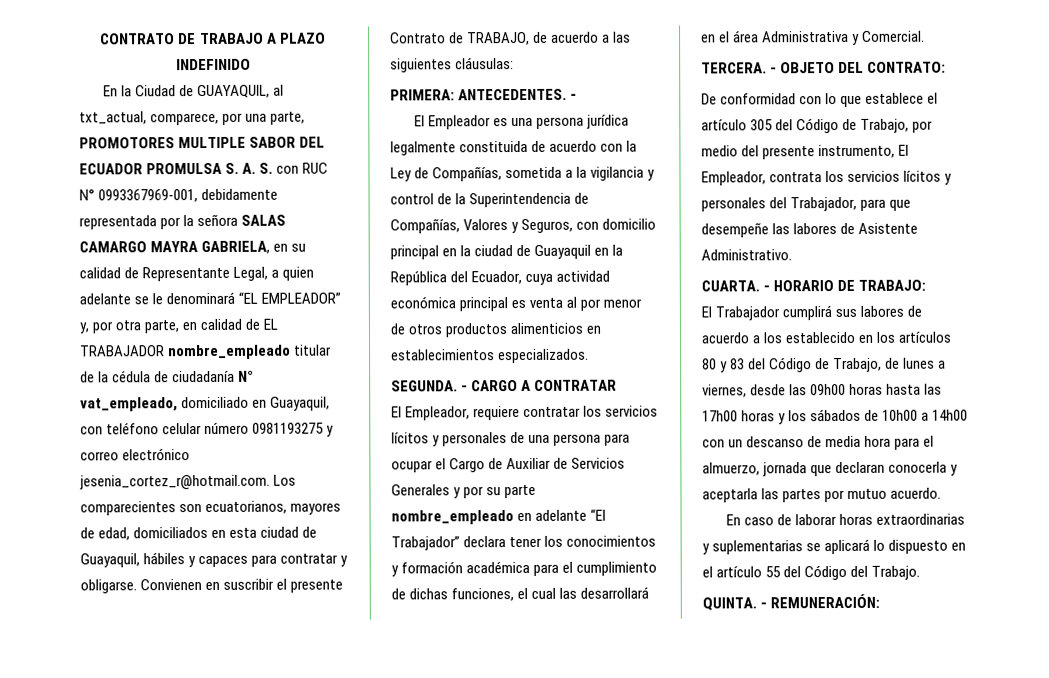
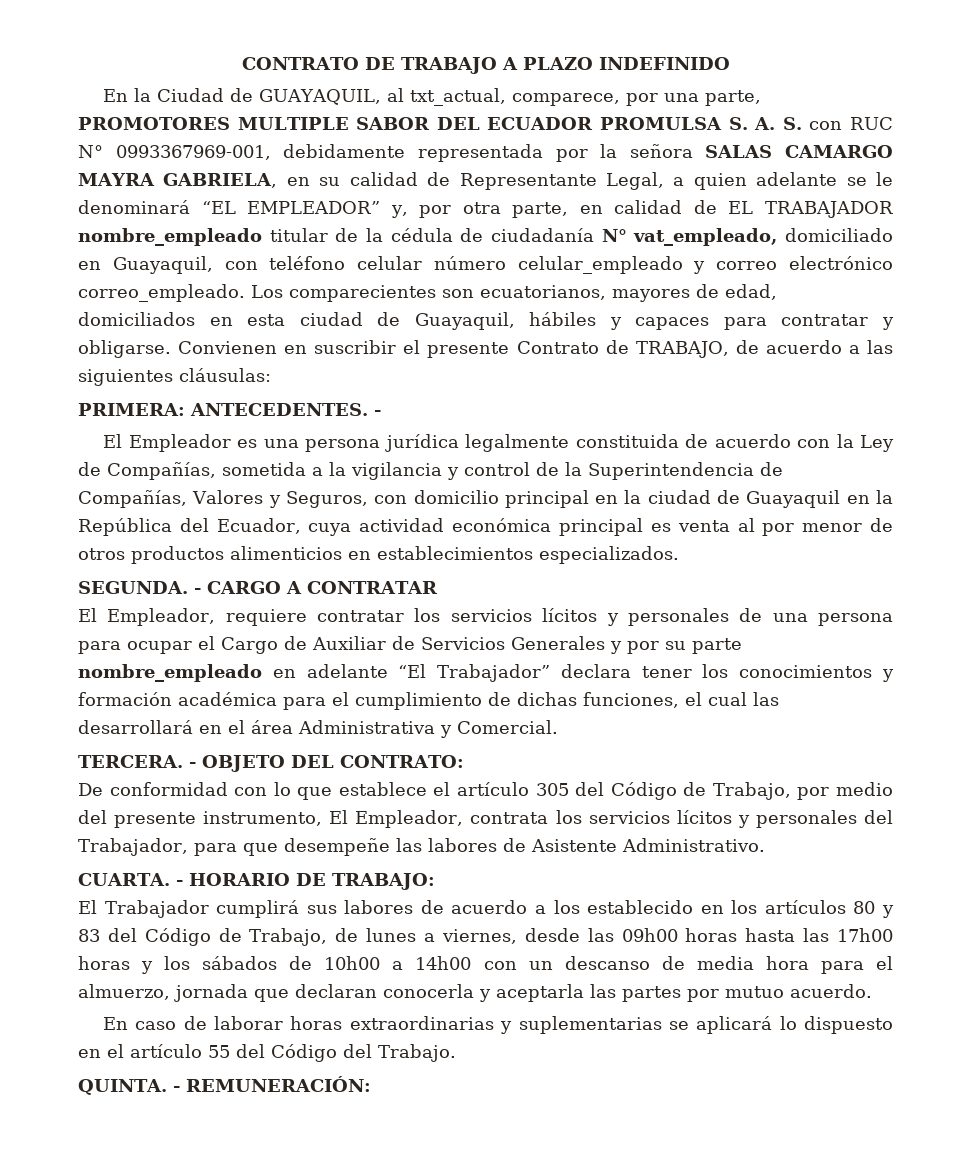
[252,422,325,434] 0981193275 -> [517,256,683,274] celular_empleado
[79,474,270,490] jesenia_cortez_r@hotmail.com. -> [78,284,245,302] correo_empleado.

